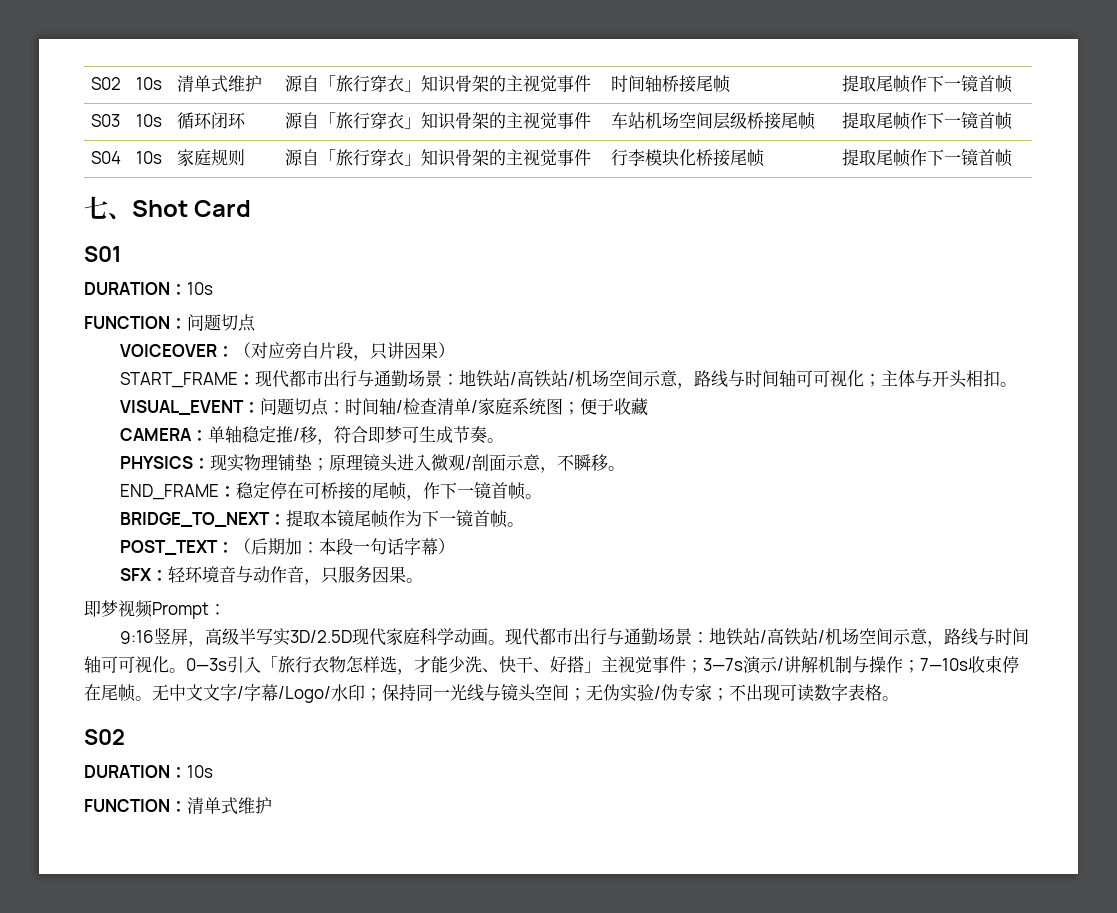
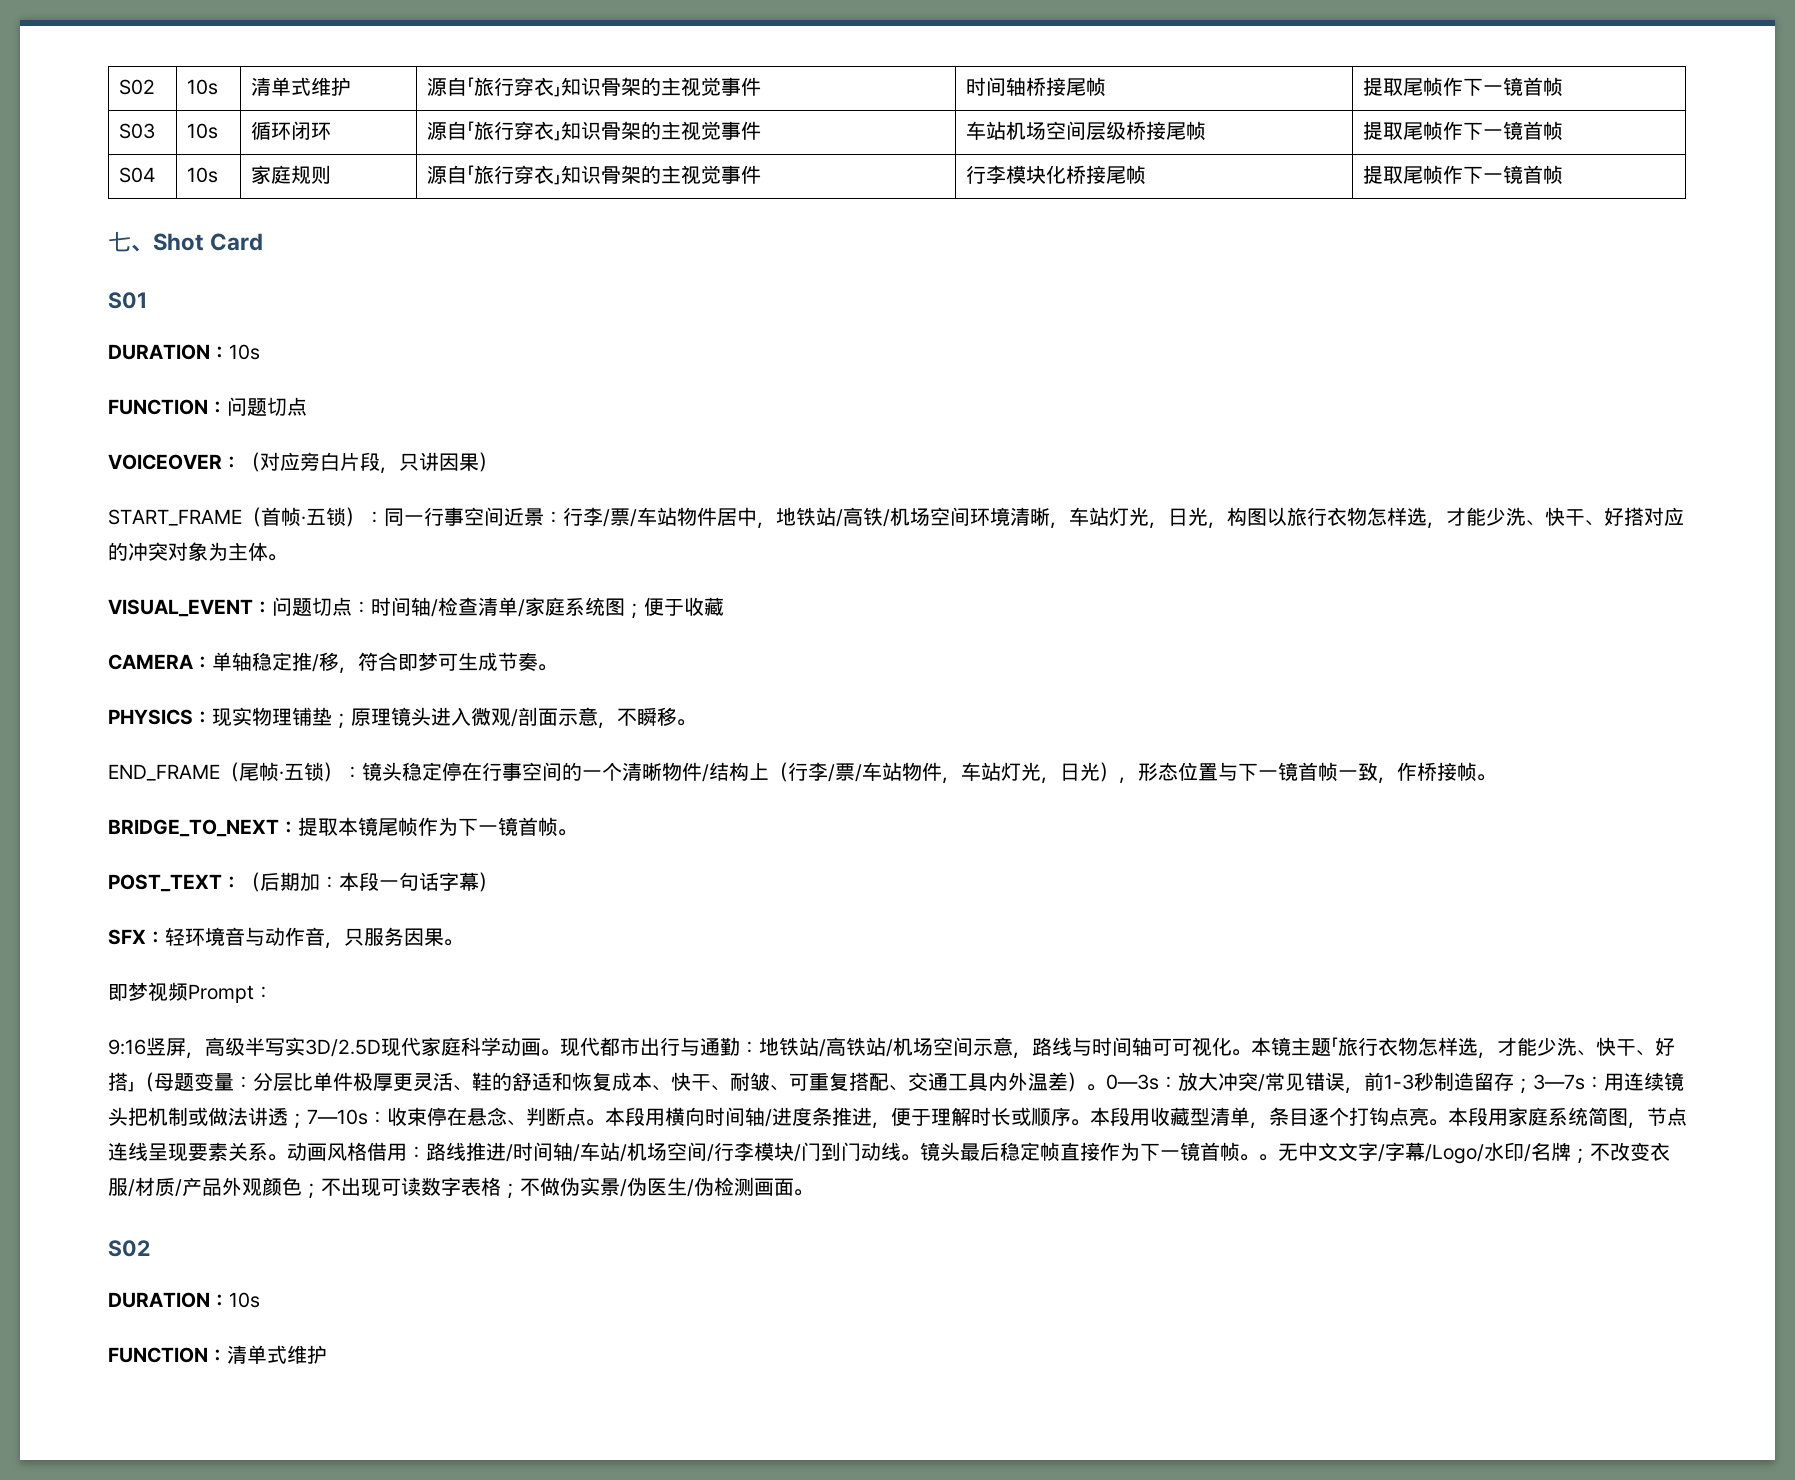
[237,370,1000,389] ：现代都市出行与通勤场景：地铁站/高铁站/机场空间示意，路线与时间轴可可视化；主体与开头相扣 -> [242,507,1684,529] [108,542,268,561] （首帧·五锁）：同一行事空间近景：行李/票/车站物件居中，地铁站/高铁/机场空间环境清晰，车站灯光，日光，构图以旅行衣物怎样选，才能少洗、快干、好搭对应的冲突对象为主体
[218,481,508,501] ：稳定停在可桥接的尾帧，作下一镜首 -> [220,762,1457,784] （尾帧·五锁）：镜头稳定停在行事空间的一个清晰物件/结构上（行李/票/车站物件，车站灯光，日光），形态位置与下一镜首帧一致，作桥接
[657,628,692,645] 场景 -> (740, 1046) none
[186,656,261,673] 0—3s引入 -> [1251,1037,1331,1056] 本镜主题
[601,656,1019,674] [84,684,136,702] 主视觉事件；3—7s演示/讲解机制与操作；7—10s收束停在尾帧 -> [135,1072,1684,1094] [108,1107,1687,1129] [108,1142,1259,1162] （母题变量：分层比单件极厚更灵活、鞋的舒适和恢复成本、快干、耐皱、可重复搭配、交通工具内外温差）。0—3s：放大冲突/常见错误，前1-3秒制造留存；3—7s：用连续镜头把机制或做法讲透；7—10s：收束停在悬念、判断点。本段用横向时间轴/进度条推进，便于理解时长或顺序。本段用收藏型清单，条目逐个打钩点亮。本段用家庭系统简图，节点连线呈现要素关系。动画风格借用：路线推进/时间轴/车站/机场空间/行李模块/门到门动线。镜头最后稳定帧直接作为下一镜首帧。
[365,683,712,702] ；保持同一光线与镜头空间；无伪实验/伪专家 -> [1524,1142,1670,1164] [108,1177,302,1197] /名牌；不改变衣服/材质/产品外观颜色
(882, 692) none -> [501,1177,794,1199] ；不做伪实景/伪医生/伪检测画面

